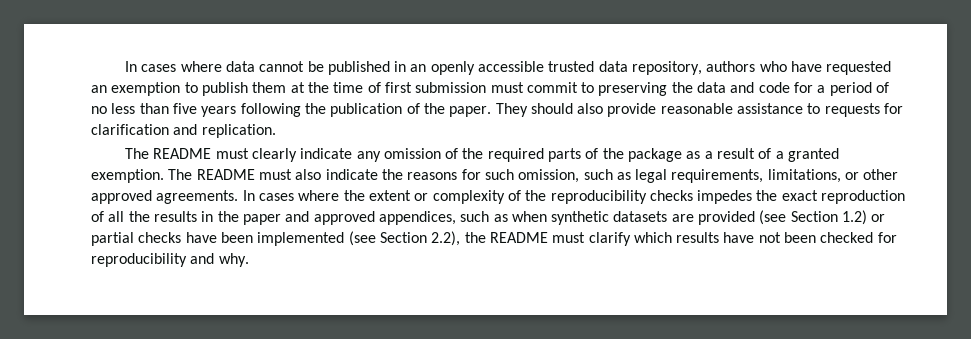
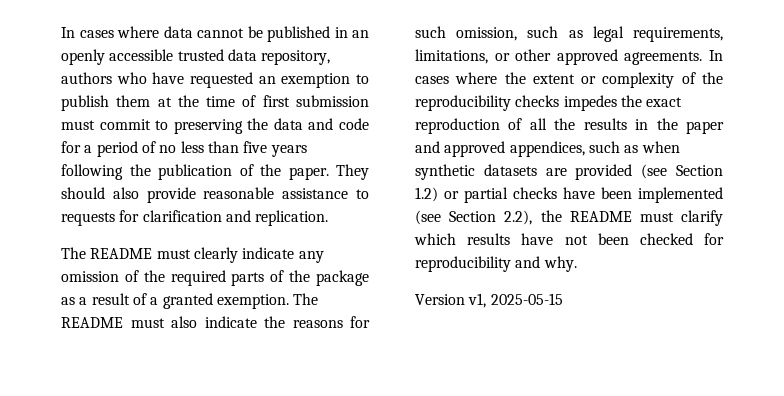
(249, 260) none -> [415,293,563,308] // Version v1, 2025-05-15

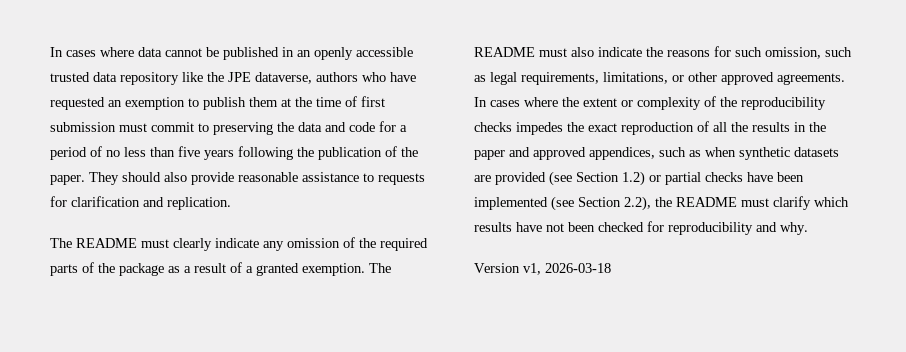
[261,50,331,65] repository, -> [120,72,312,85] repository like the JPE dataverse,
[490,293,563,305] 2025-05-15 -> [545,263,611,273] 2026-03-18

